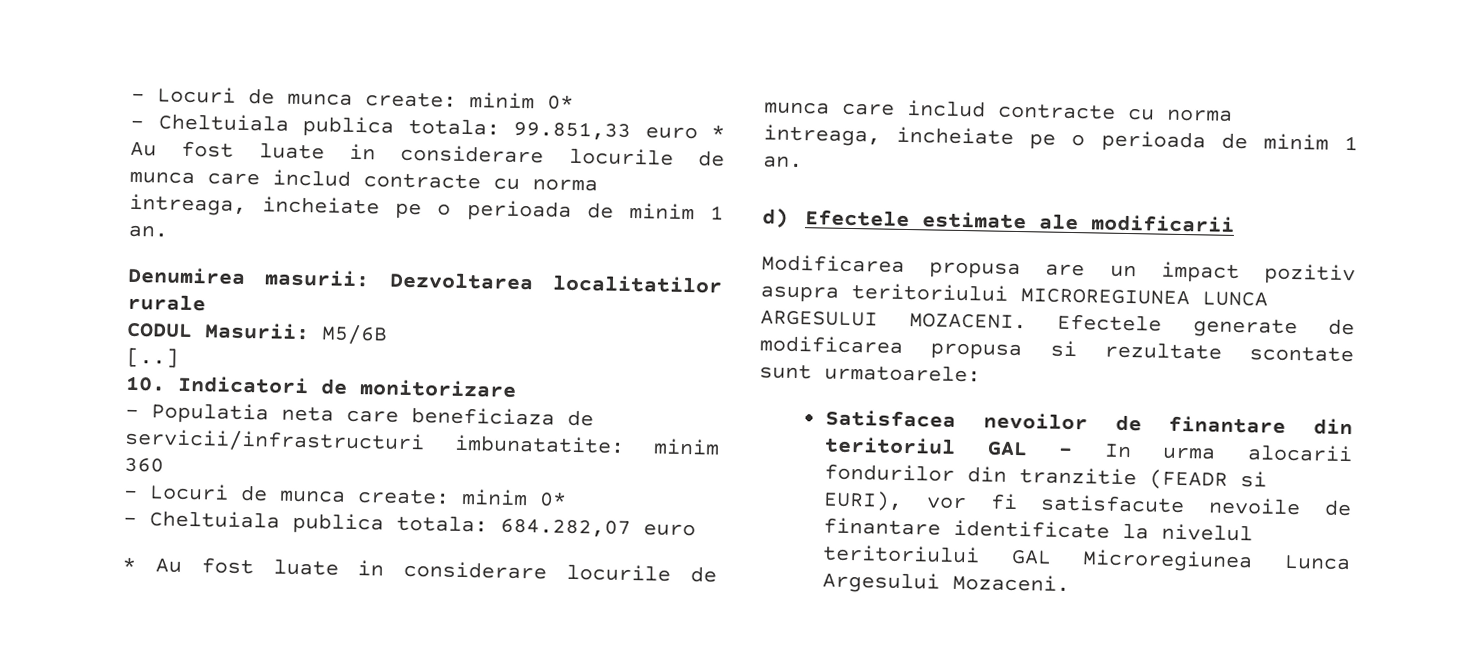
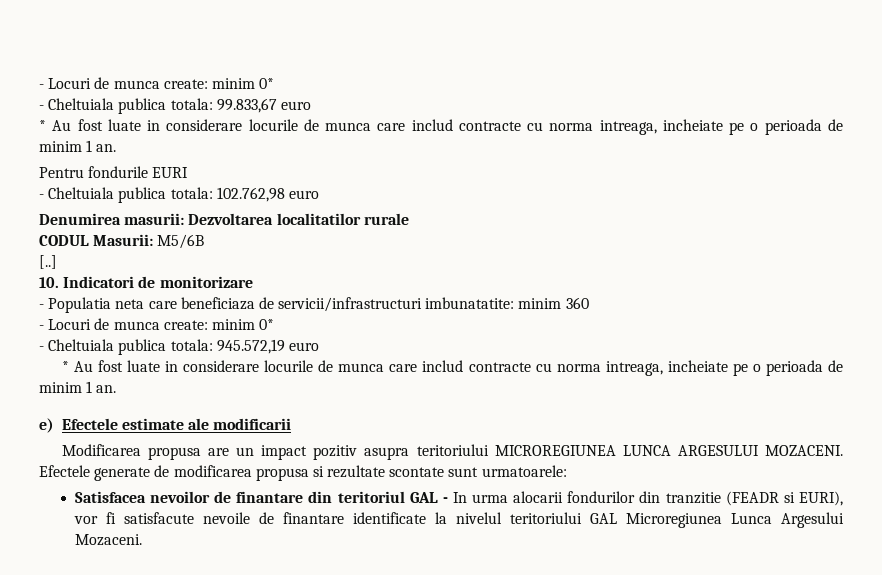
[513,120,698,141] 99.851,33 euro -> [216,98,311,113] 99.833,67 euro //
(168, 231) none -> [39,166,189,178] [39,187,319,203] // Pentru fondurile EURI // - Cheltuiala publica totala: 102.762,98 euro
[500,518,631,539] 684.282,07 -> [216,339,285,354] 945.572,19
[761,207,789,228] d) -> [39,418,54,433] e)

